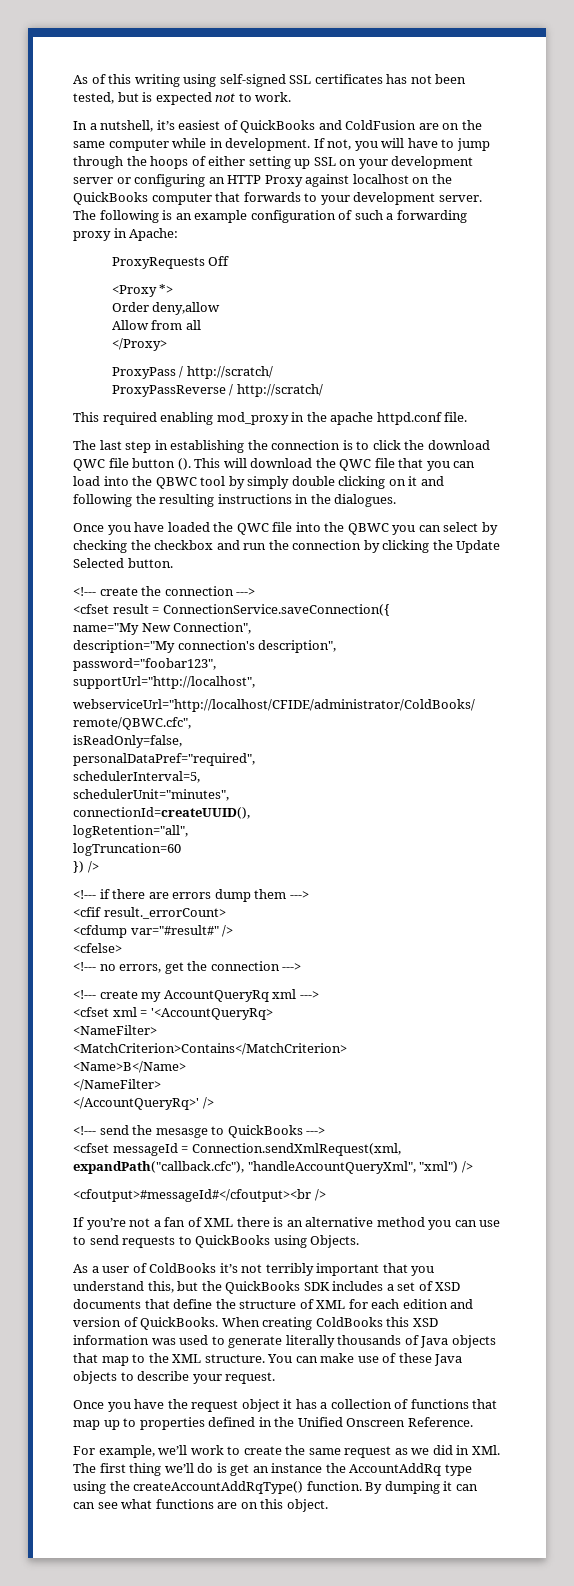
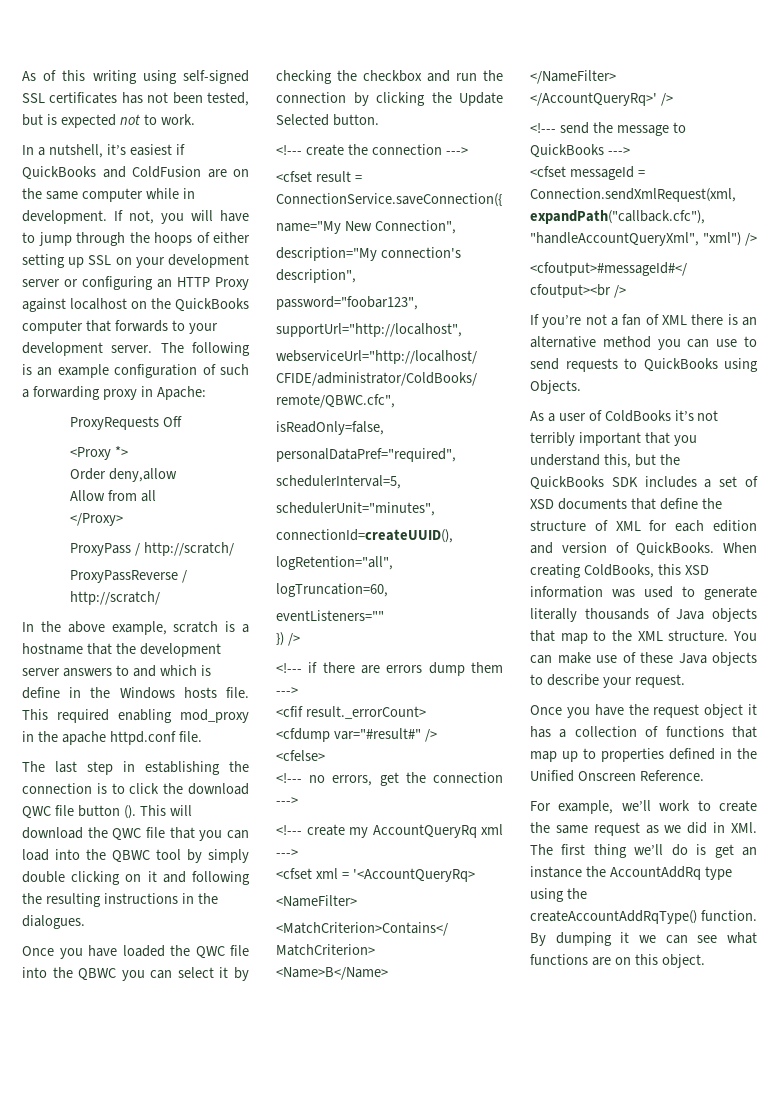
[223,120,238,130] of -> [175,144,185,155] if
(323, 390) none -> [22,621,250,635] [22,643,221,657] [22,665,211,677] [22,687,249,699] In the above example, scratch is a hostname that the development server answers to and which is define in the Windows hosts file.
(479, 527) none -> [219,967,229,978] it
[73,843,181,856] logTruncation=60 -> [276,583,388,597] [276,610,384,621] logTruncation=60, // eventListeners=""
[155,1128,208,1138] mesasge -> [616,125,669,136] message
[315,1317,383,1327] ColdBooks -> [583,564,654,578] ColdBooks,
[455,1484,478,1491] can -> [639,935,656,943] we

